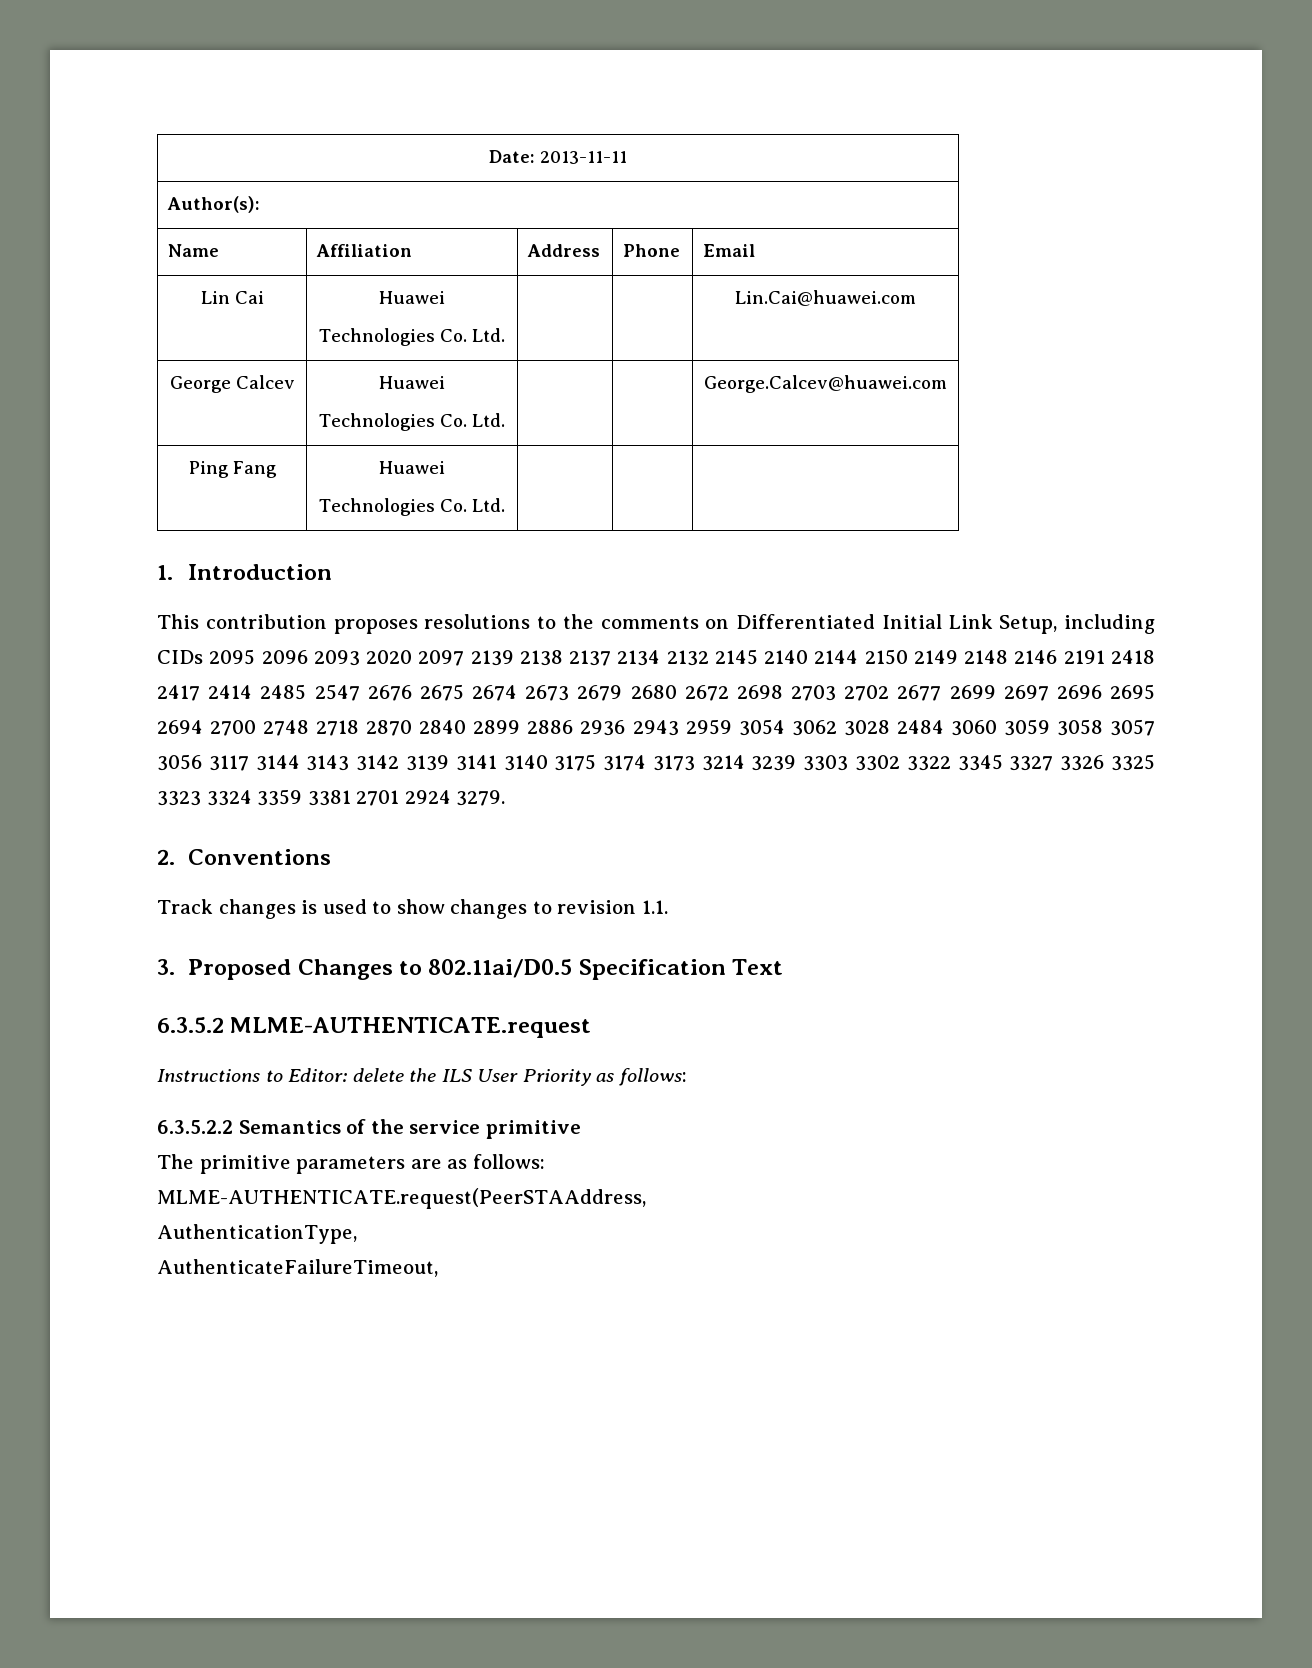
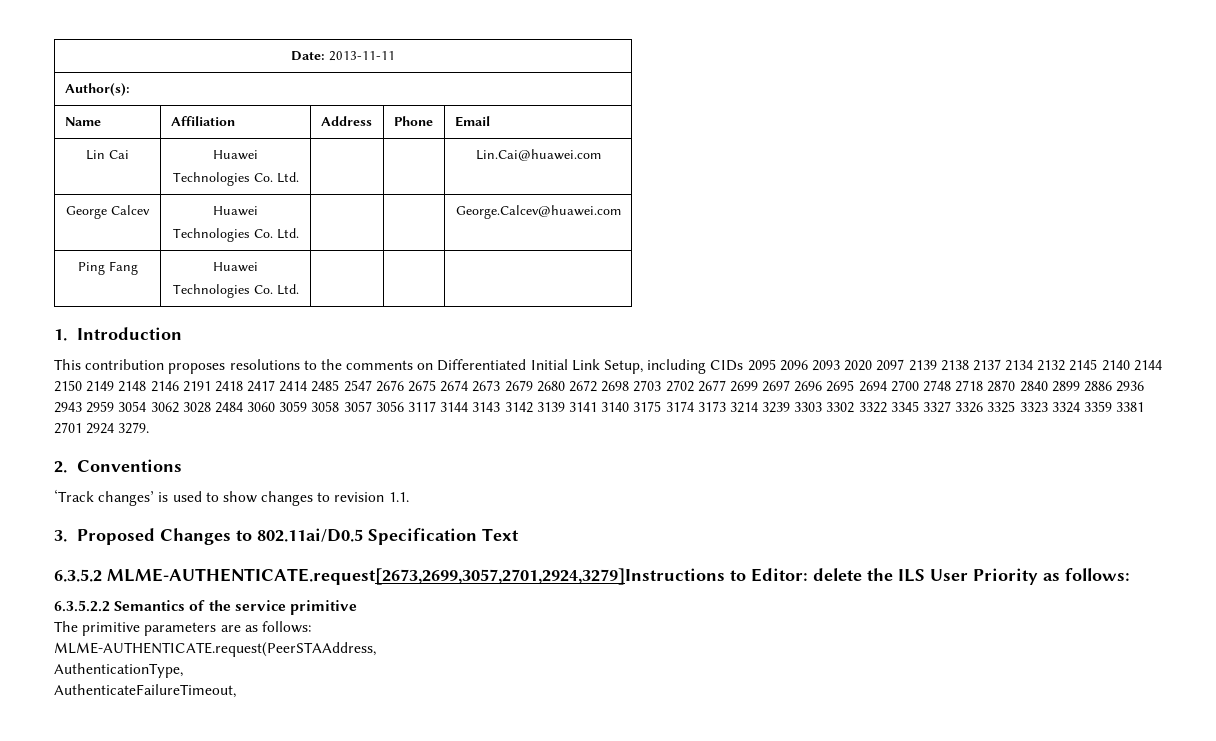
[157,899,296,919] Track changes -> [54,489,155,506] ‘Track changes’
[230,1017,592,1038] [157,1069,260,1082] MLME-AUTHENTICATE.request // Instructions -> [107,568,725,585] MLME-AUTHENTICATE.request[2673,2699,3057,2701,2924,3279]Instructions

